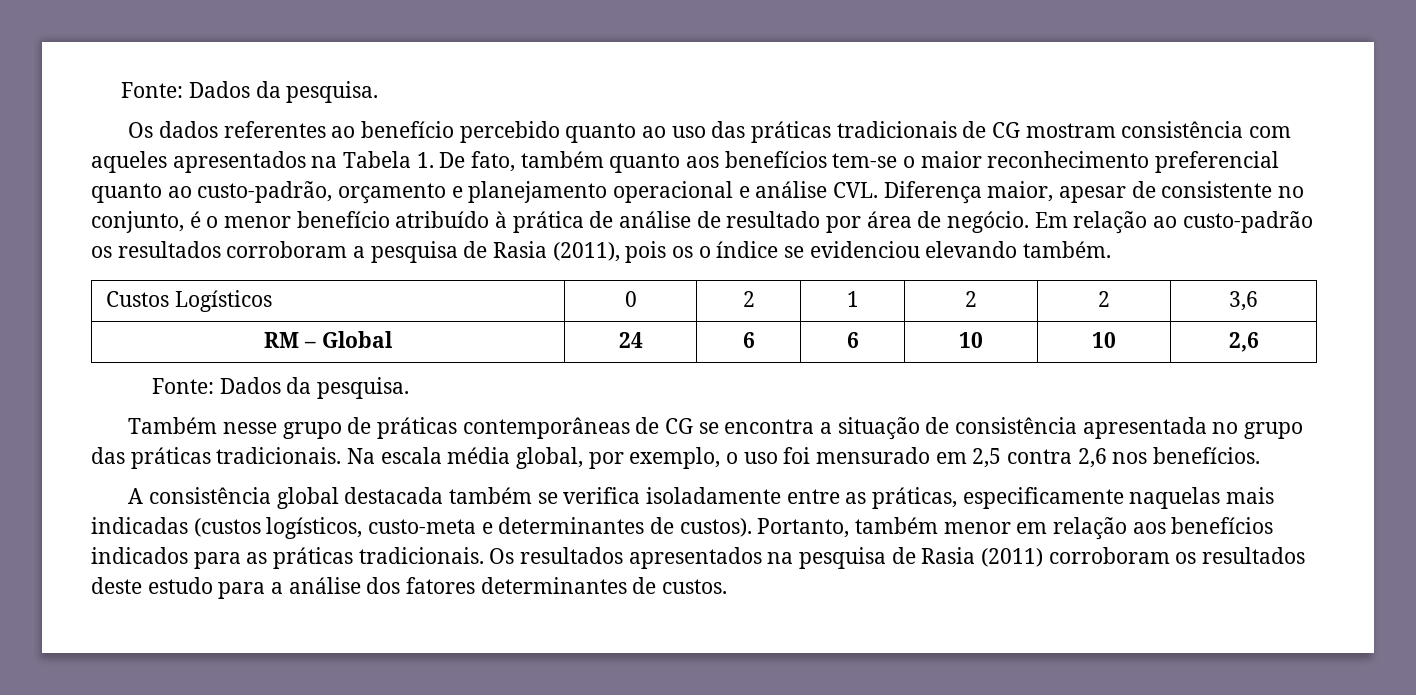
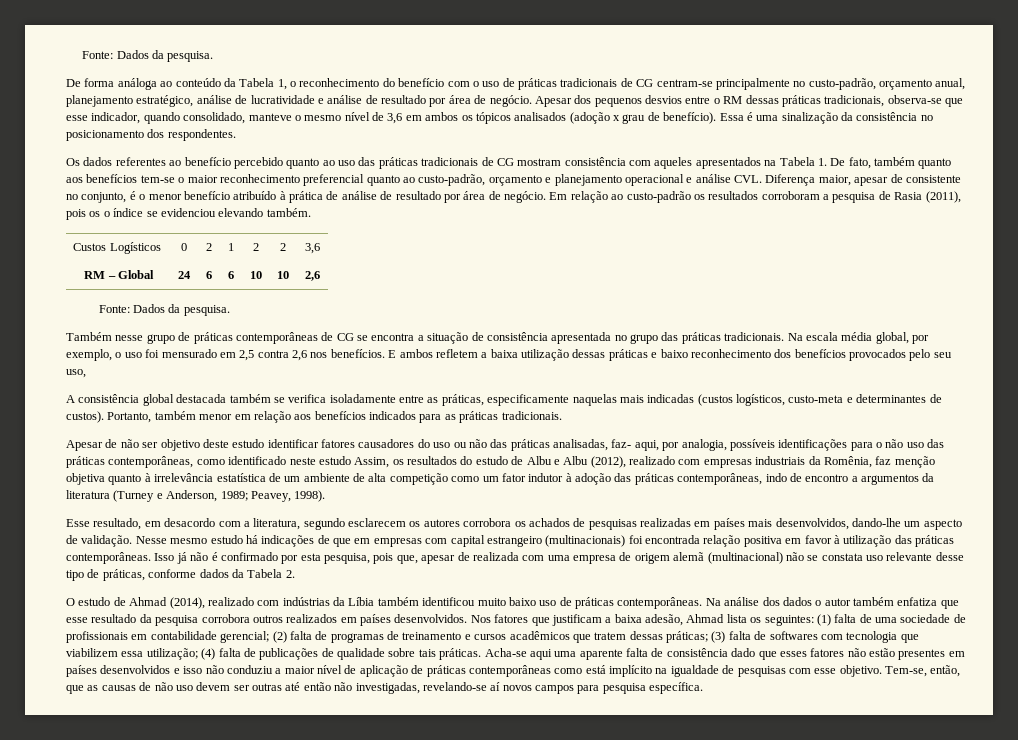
[121,81,379,103] Fonte: Dados da pesquisa. -> [82,50,214,62] [66,78,966,90] [66,95,963,107] [66,112,933,124] [66,129,236,141] Fonte: Dados da pesquisa. // De forma análoga ao conteúdo da Tabela 1, o reconhecimento do benefício com o uso de práticas tradicionais de CG centram-se principalmente no custo-padrão, orçamento anual, planejamento estratégico, análise de lucratividade e análise de resultado por área de negócio. Apesar dos pequenos desvios entre o RM dessas práticas tradicionais, observa-se que esse indicador, quando consolidado, manteve o mesmo nível de 3,6 em ambos os tópicos analisados (adoção x grau de benefício). Essa é uma sinalização da consistência no posicionamento dos respondentes.
(1261, 455) none -> [388,349,952,361] [66,369,86,378] E ambos refletem a baixa utilização dessas práticas e baixo reconhecimento dos benefícios provocados pelo seu uso,
[489,547,1306,569] [91,577,728,599] Os resultados apresentados na pesquisa de Rasia (2011) corroboram os resultados deste estudo para a análise dos fatores determinantes de custos. -> [66,439,945,451] [66,456,935,468] [66,473,935,485] [66,490,326,502] [66,518,962,530] [66,535,954,547] [66,552,964,564] [66,569,295,581] [66,597,959,609] [66,614,966,626] [66,631,919,643] [66,648,965,660] [66,665,961,677] [66,682,704,694] // Apesar de não ser objetivo deste estudo identificar fatores causadores do uso ou não das práticas analisadas, faz- aqui, por analogia, possíveis identificações para o não uso das práticas contemporâneas, como identificado neste estudo Assim, os resultados do estudo de Albu e Albu (2012), realizado com empresas industriais da Romênia, faz menção objetiva quanto à irrelevância estatística de um ambiente de alta competição como um fator indutor à adoção das práticas contemporâneas, indo de encontro a argumentos da literatura (Turney e Anderson, 1989; Peavey, 1998). // Esse resultado, em desacordo com a literatura, segundo esclarecem os autores corrobora os achados de pesquisas realizadas em países mais desenvolvidos, dando-lhe um aspecto de validação. Nesse mesmo estudo há indicações de que em empresas com capital estrangeiro (multinacionais) foi encontrada relação positiva em favor à utilização das práticas contemporâneas. Isso já não é confirmado por esta pesquisa, pois que, apesar de realizada com uma empresa de origem alemã (multinacional) não se constata uso relevante desse tipo de práticas, conforme dados da Tabela 2. // O estudo de Ahmad (2014), realizado com indústrias da Líbia também identificou muito baixo uso de práticas contemporâneas. Na análise dos dados o autor também enfatiza que esse resultado da pesquisa corrobora outros realizados em países desenvolvidos. Nos fatores que justificam a baixa adesão, Ahmad lista os seguintes: (1) falta de uma sociedade de profissionais em contabilidade gerencial; (2) falta de programas de treinamento e cursos acadêmicos que tratem dessas práticas; (3) falta de softwares com tecnologia que viabilizem essa utilização; (4) falta de publicações de qualidade sobre tais práticas. Acha-se aqui uma aparente falta de consistência dado que esses fatores não estão presentes em países desenvolvidos e isso não conduziu a maior nível de aplicação de práticas contemporâneas como está implícito na igualdade de pesquisas com esse objetivo. Tem-se, então, que as causas de não uso devem ser outras até então não investigadas, revelando-se aí novos campos para pesquisa específica.

